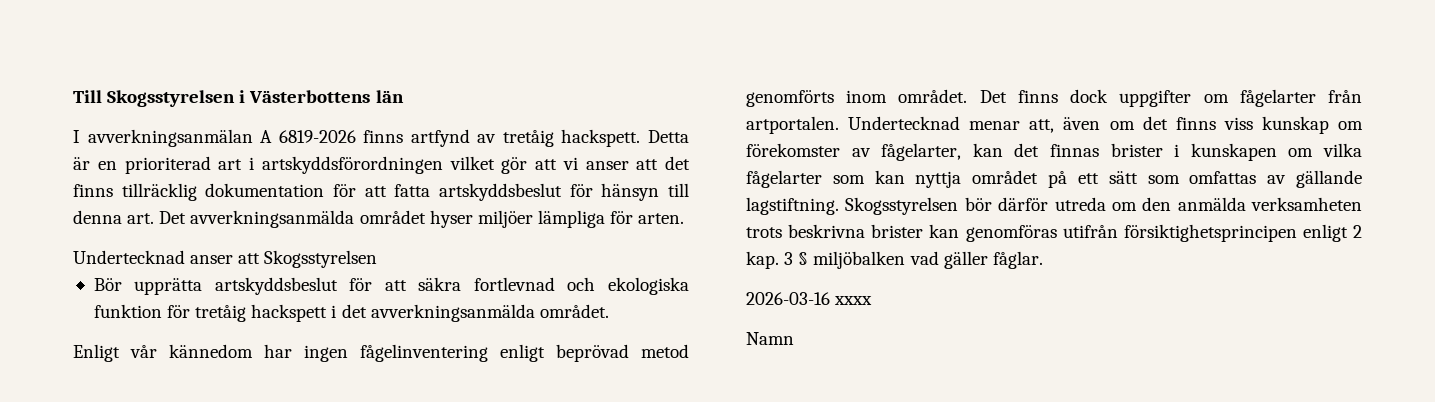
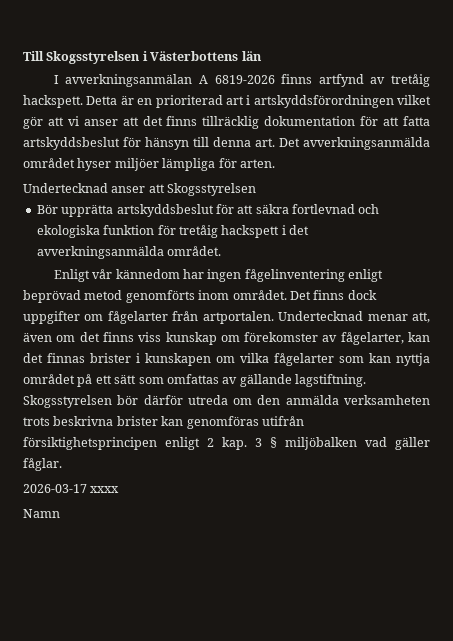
[746,292,830,305] 2026-03-16 -> [23,484,87,493] 2026-03-17

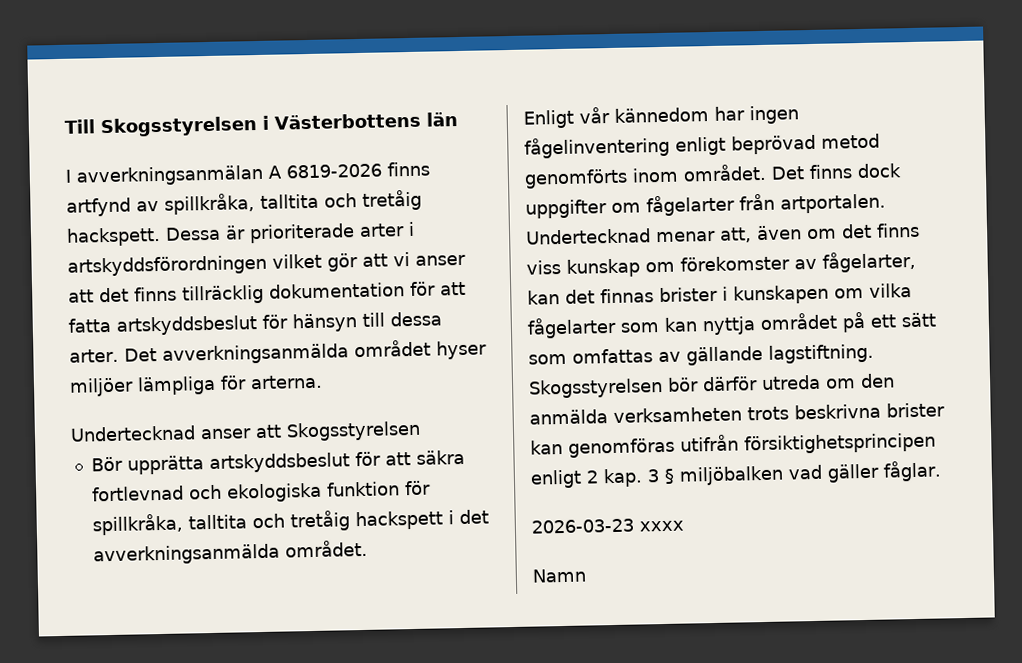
[391,74,431,87] [23,95,244,108] tretåig hackspett. Detta är en prioriterad art -> [164,189,422,215] [66,223,405,247] spillkråka, talltita och tretåig hackspett. Dessa är prioriterade arter
[213,137,275,147] denna art. -> [390,311,442,327] [69,348,119,363] dessa arter.
[239,159,275,168] arten. -> [250,374,323,390] arterna.
(176, 230) none -> [91,513,285,536] spillkråka, talltita och
[23,484,87,493] 2026-03-17 -> [531,518,635,534] 2026-03-23

